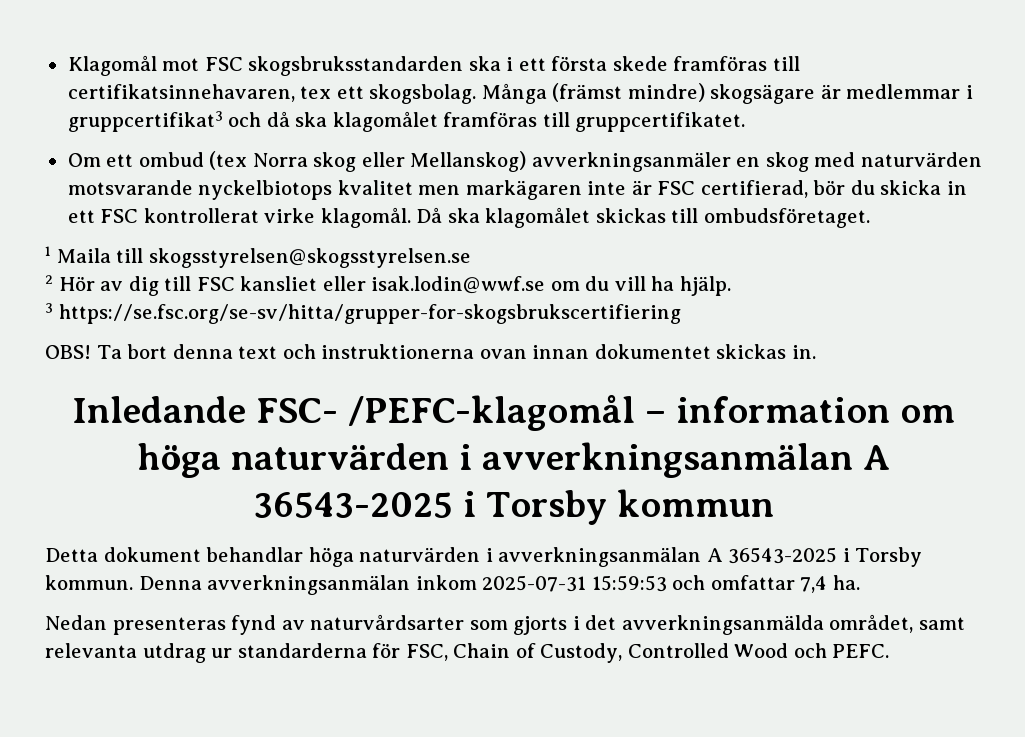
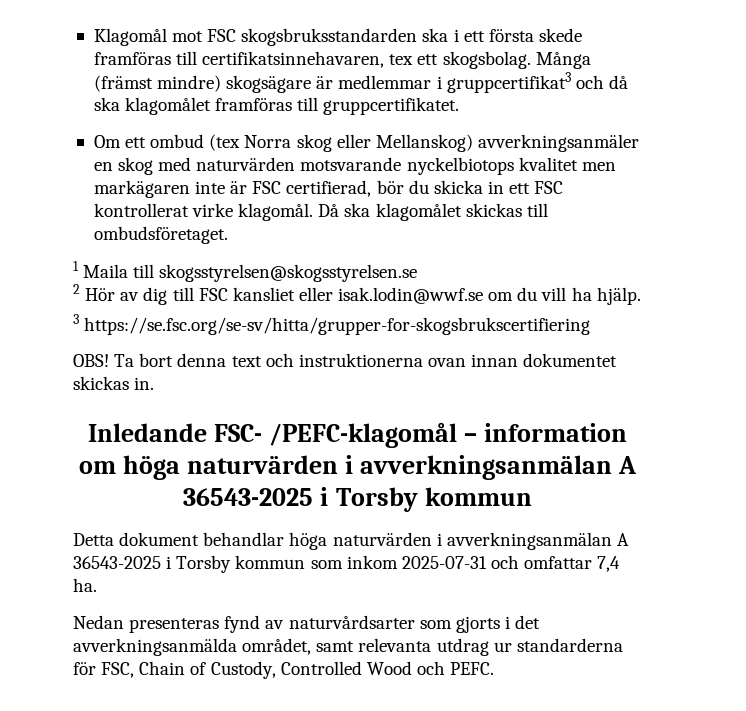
[45,575,411,595] kommun. Denna avverkningsanmälan -> [235,555,343,569] kommun som
[591,575,667,592] 15:59:53 -> (487, 562) none

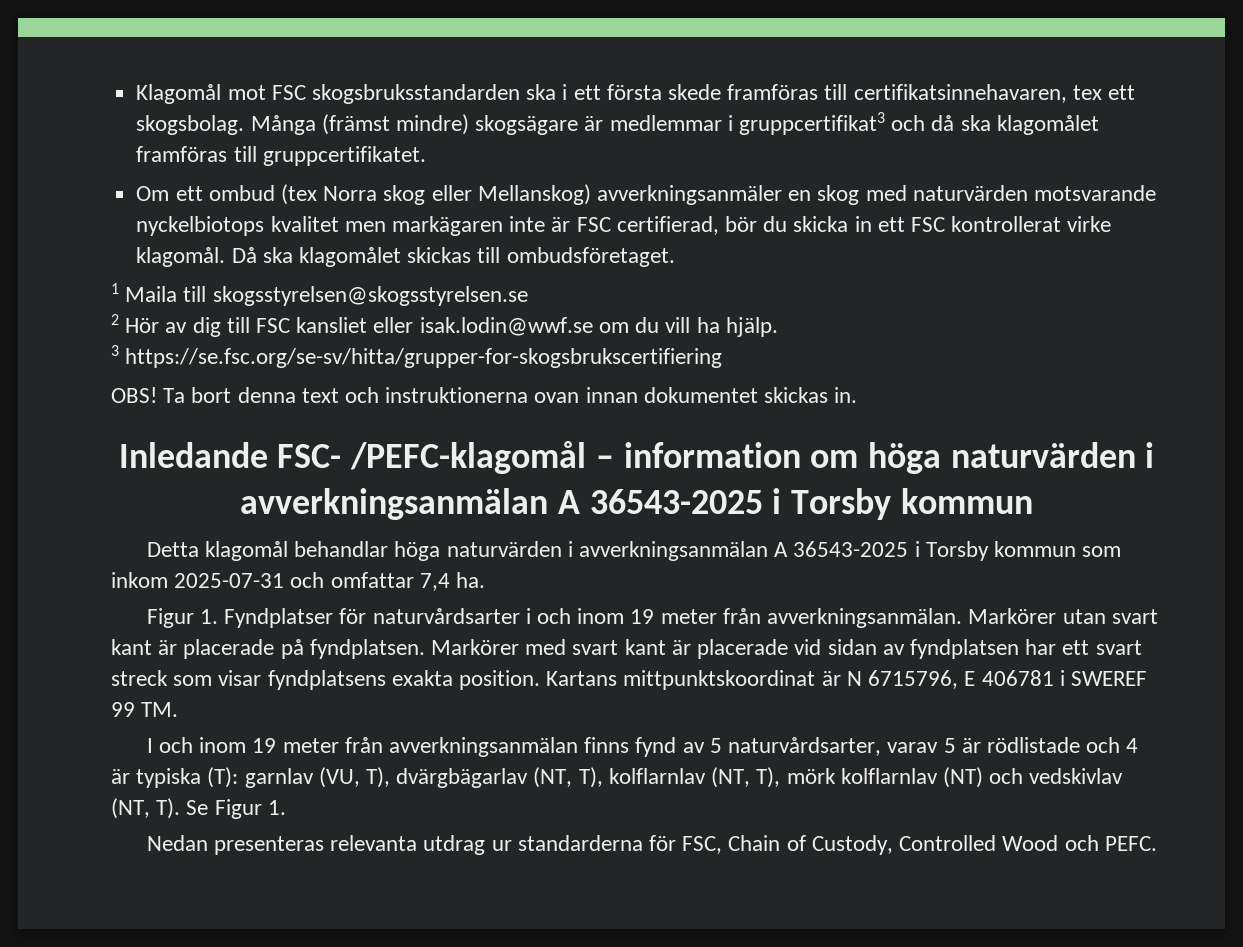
[119,532,200,546] dokument -> [205,541,289,561] klagomål
[73,615,541,633] [73,638,355,656] Nedan presenteras fynd av naturvårdsarter som gjorts i det avverkningsanmälda området, samt -> [146,608,1158,628] [111,639,1142,659] [111,670,1147,690] [111,702,179,717] [146,737,1139,757] [111,767,1124,788] [111,798,286,819] [146,835,325,855] Figur 1. Fyndplatser för naturvårdsarter i och inom 19 meter från avverkningsanmälan. Markörer utan svart kant är placerade på fyndplatsen. Markörer med svart kant är placerade vid sidan av fyndplatsen har ett svart streck som visar fyndplatsens exakta position. Kartans mittpunktskoordinat är N 6715796, E 406781 i SWEREF 99 TM. // I och inom 19 meter från avverkningsanmälan finns fynd av 5 naturvårdsarter, varav 5 är rödlistade och 4 är typiska (T): garnlav (VU, T), dvärgbägarlav (NT, T), kolflarnlav (NT, T), mörk kolflarnlav (NT) och vedskivlav (NT, T). Se Figur 1. // Nedan presenteras

